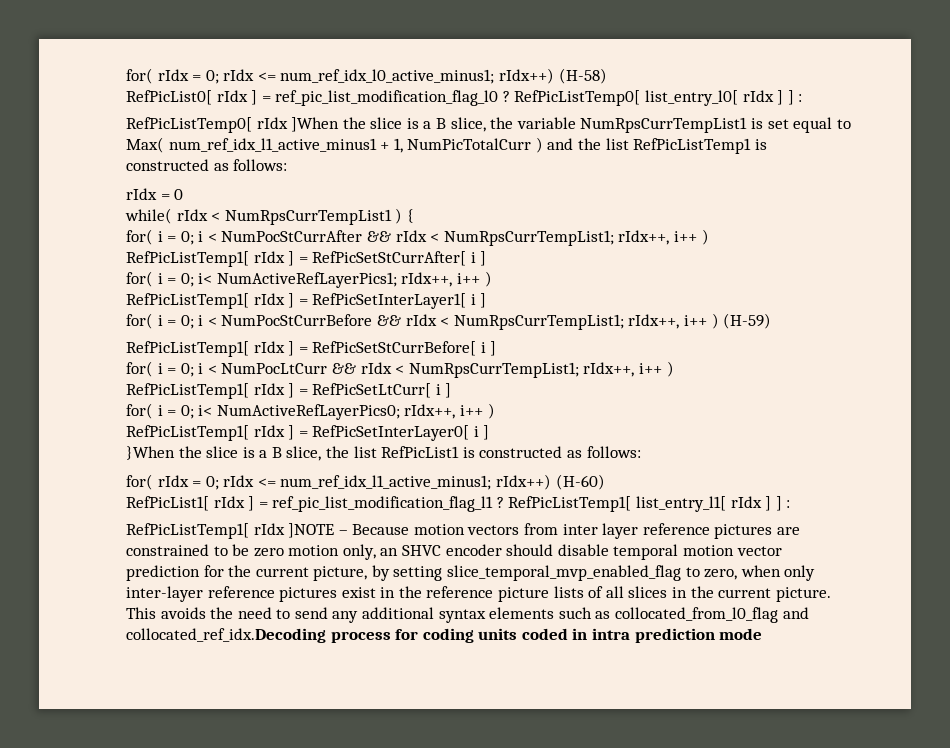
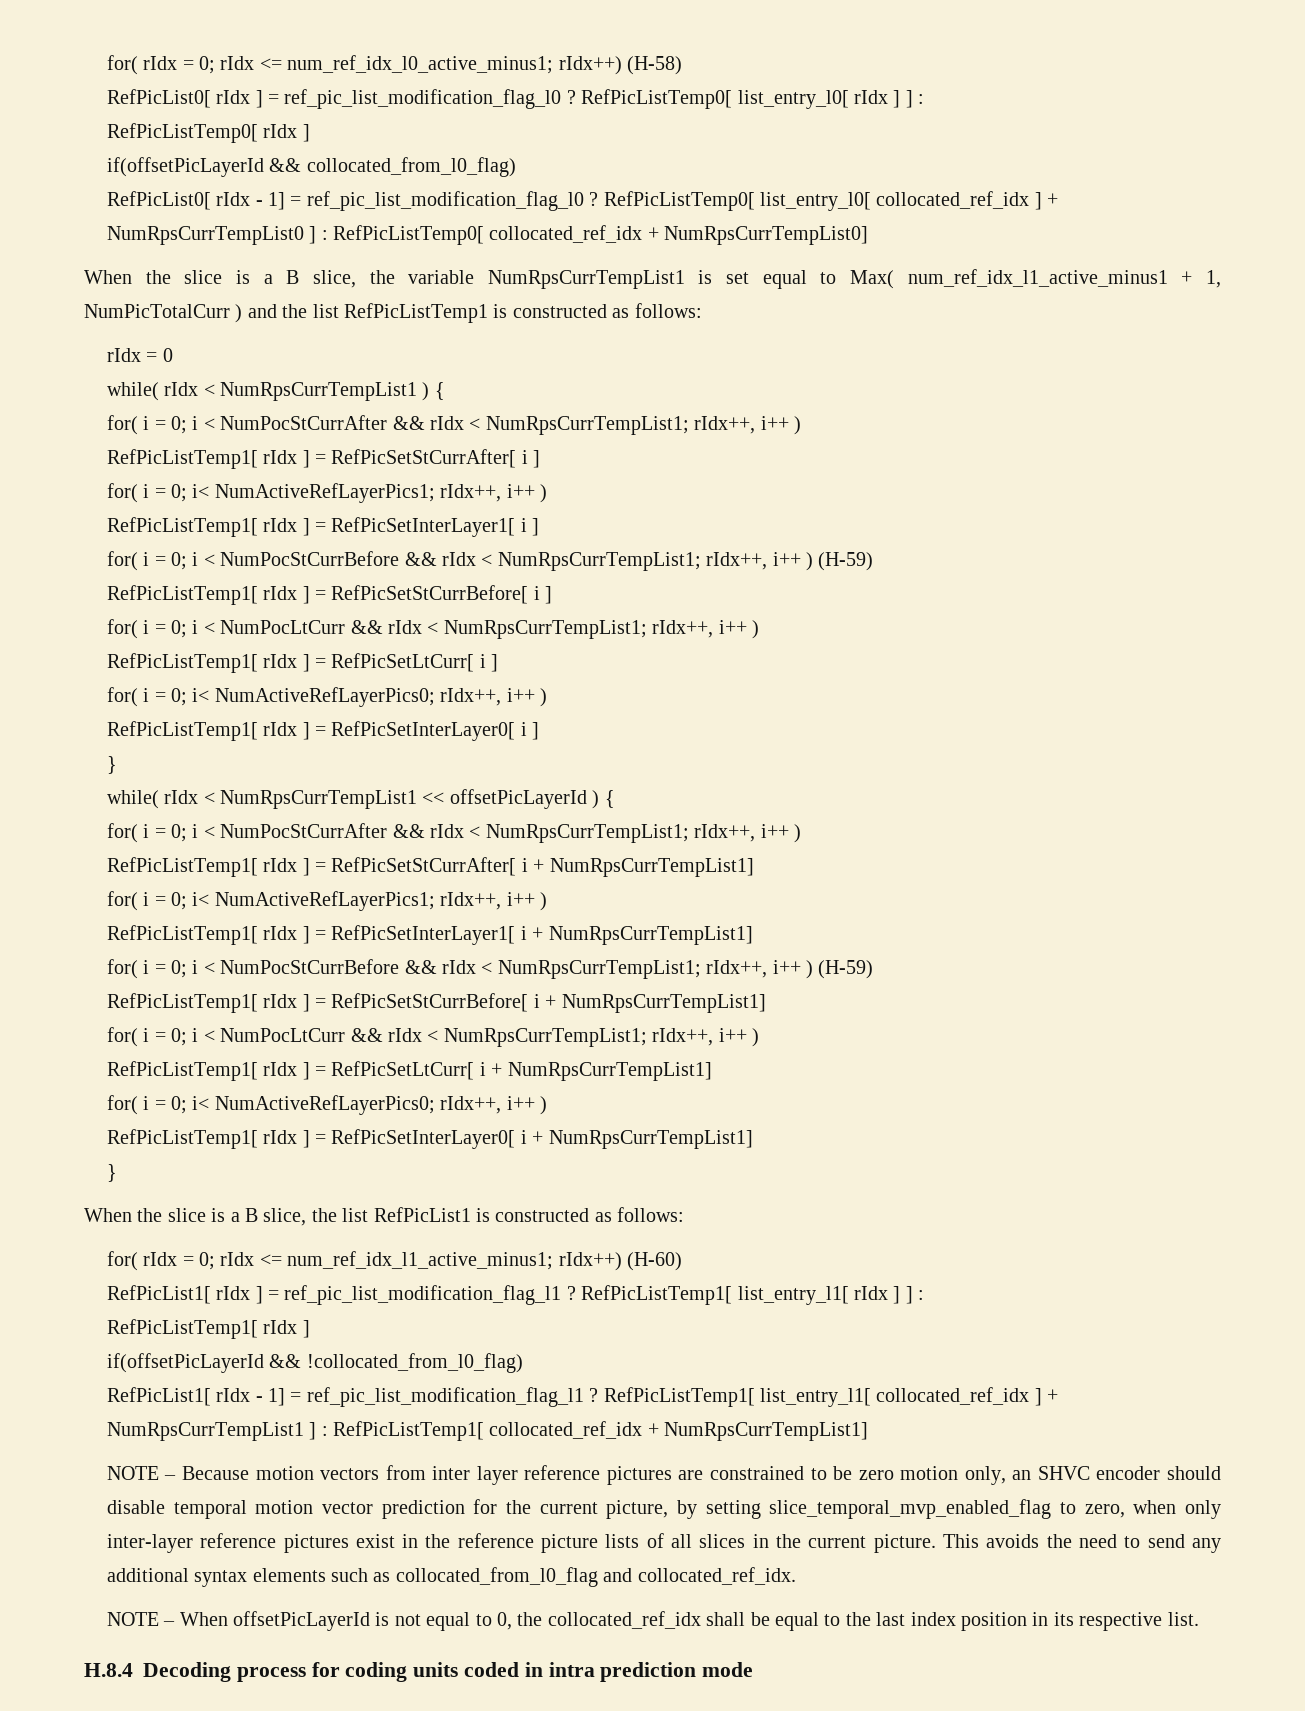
[291,117,340,132] ]When -> [302,124,310,142] [106,157,516,177] [106,191,1059,211] [106,225,869,245] [84,270,132,284] ] // if(offsetPicLayerId && collocated_from_l0_flag) // RefPicList0[ rIdx - 1] = ref_pic_list_modification_flag_l0 ? RefPicListTemp0[ list_entry_l0[ collocated_ref_idx ] + NumRpsCurrTempList0 ] : RefPicListTemp0[ collocated_ref_idx + NumRpsCurrTempList0] // When
[125,446,175,460] }When -> [106,756,117,774] [106,789,615,809] [106,823,802,843] [106,857,754,877] [106,891,548,911] [106,925,753,945] [106,959,874,979] [106,993,766,1013] [106,1027,760,1047] [106,1061,712,1081] [106,1095,548,1115] [106,1129,753,1149] [106,1164,117,1182] [84,1208,132,1222] } // while( rIdx < NumRpsCurrTempList1 << offsetPicLayerId ) { // for( i = 0; i < NumPocStCurrAfter && rIdx < NumRpsCurrTempList1; rIdx++, i++ ) // RefPicListTemp1[ rIdx ] = RefPicSetStCurrAfter[ i + NumRpsCurrTempList1] // for( i = 0; i< NumActiveRefLayerPics1; rIdx++, i++ ) // RefPicListTemp1[ rIdx ] = RefPicSetInterLayer1[ i + NumRpsCurrTempList1] // for( i = 0; i < NumPocStCurrBefore && rIdx < NumRpsCurrTempList1; rIdx++, i++ ) (H-59) // RefPicListTemp1[ rIdx ] = RefPicSetStCurrBefore[ i + NumRpsCurrTempList1] // for( i = 0; i < NumPocLtCurr && rIdx < NumRpsCurrTempList1; rIdx++, i++ ) // RefPicListTemp1[ rIdx ] = RefPicSetLtCurr[ i + NumRpsCurrTempList1] // for( i = 0; i< NumActiveRefLayerPics0; rIdx++, i++ ) // RefPicListTemp1[ rIdx ] = RefPicSetInterLayer0[ i + NumRpsCurrTempList1] // } // When
[288,523,335,538] ]NOTE -> [302,1320,310,1338] [106,1353,523,1373] [106,1387,1059,1407] [106,1421,869,1441] [106,1466,159,1480] ] // if(offsetPicLayerId && !collocated_from_l0_flag) // RefPicList1[ rIdx - 1] = ref_pic_list_modification_flag_l1 ? RefPicListTemp1[ list_entry_l1[ collocated_ref_idx ] + NumRpsCurrTempList1 ] : RefPicListTemp1[ collocated_ref_idx + NumRpsCurrTempList1] // NOTE
[125,628,326,643] collocated_ref_idx.Decoding -> [637,1567,796,1585] [106,1611,1199,1631] [84,1662,231,1682] collocated_ref_idx. // NOTE – When offsetPicLayerId is not equal to 0, the collocated_ref_idx shall be equal to the last index position in its respective list. // H.8.4 Decoding

